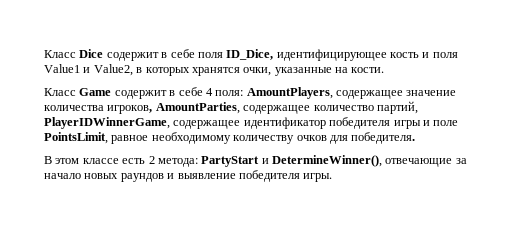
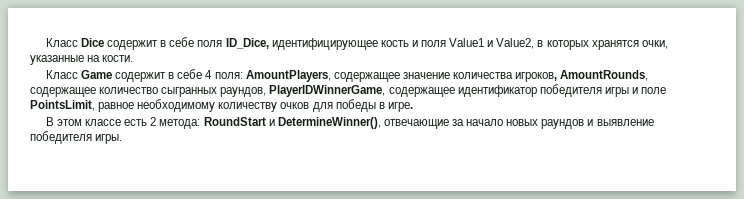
[155,102,240,114] AmountParties, -> [560,70,649,81] AmountRounds,
[376,101,418,114] партий, -> [161,87,267,97] сыгранных раундов,
[351,132,416,144] победителя. -> [335,99,413,112] победы в игре.
[201,156,260,167] PartyStart -> [203,117,266,126] RoundStart

